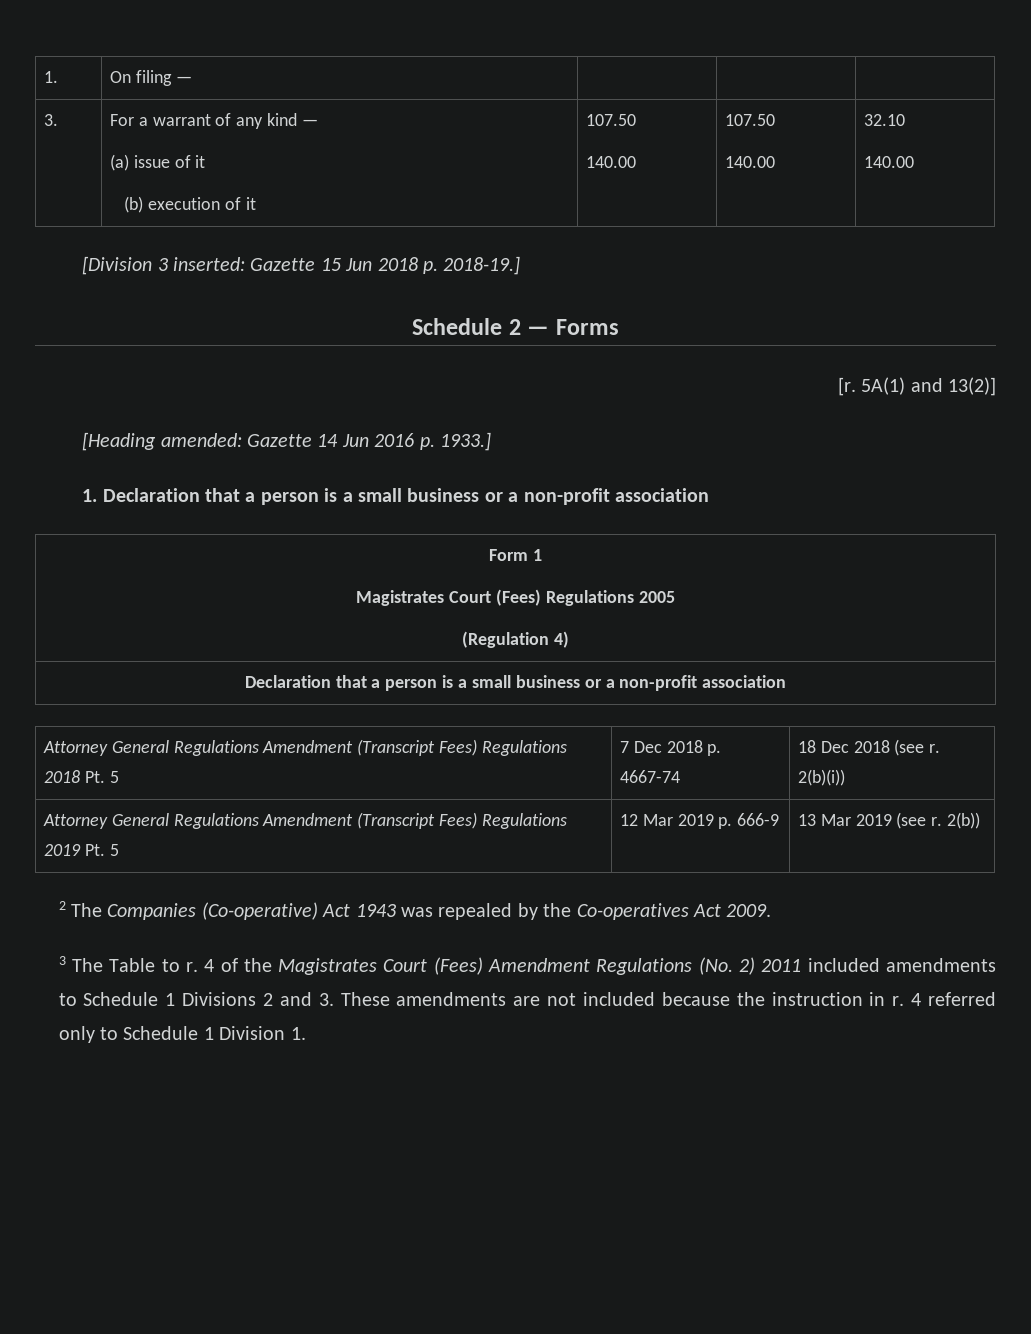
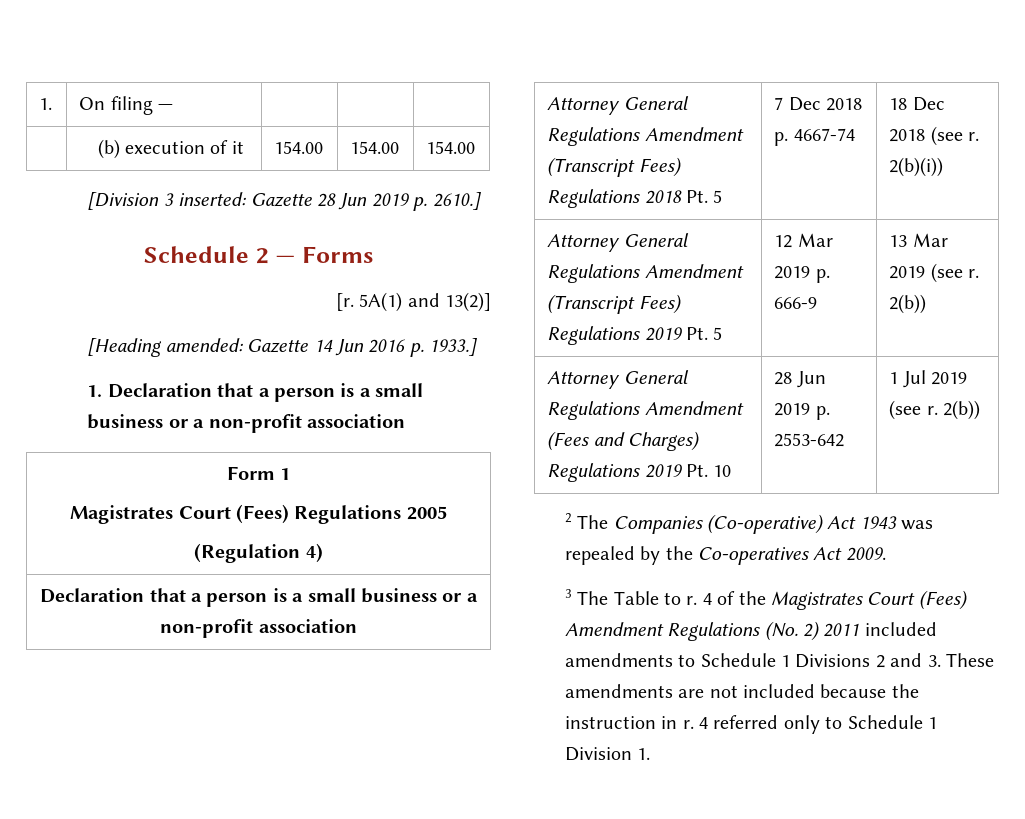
[43,114,58,126] [109,113,319,129] [109,154,206,171] [124,196,256,213] [585,114,636,126] [585,156,636,168] [724,114,775,126] [724,156,775,168] [863,114,905,126] [863,156,914,168] 3. | For a warrant of any kind — // (a) issue of it // (b) execution of it | 107.50 // 140.00 | 107.50 // 140.00 | 32.10 // 140.00 -> [97,139,244,159] [274,141,324,154] [350,141,400,154] [426,141,476,154] | (b) execution of it | 154.00 | 154.00 | 154.00
[320,256,521,275] 15 Jun 2018 p. 2018-19.] -> [316,192,481,211] 28 Jun 2019 p. 2610.]
(981, 820) none -> [547,370,689,389] [547,401,744,420] [547,431,700,451] [547,463,732,482] [774,371,826,388] [774,403,830,420] [774,433,845,447] [889,370,967,388] [889,400,980,420] // Attorney General Regulations Amendment (Fees and Charges) Regulations 2019 Pt. 10 | 28 Jun 2019 p. 2553-642 | 1 Jul 2019 (see r. 2(b))

